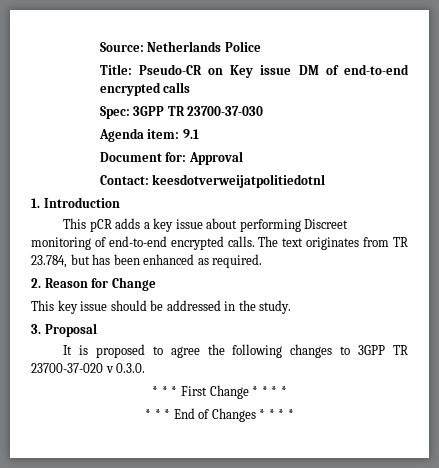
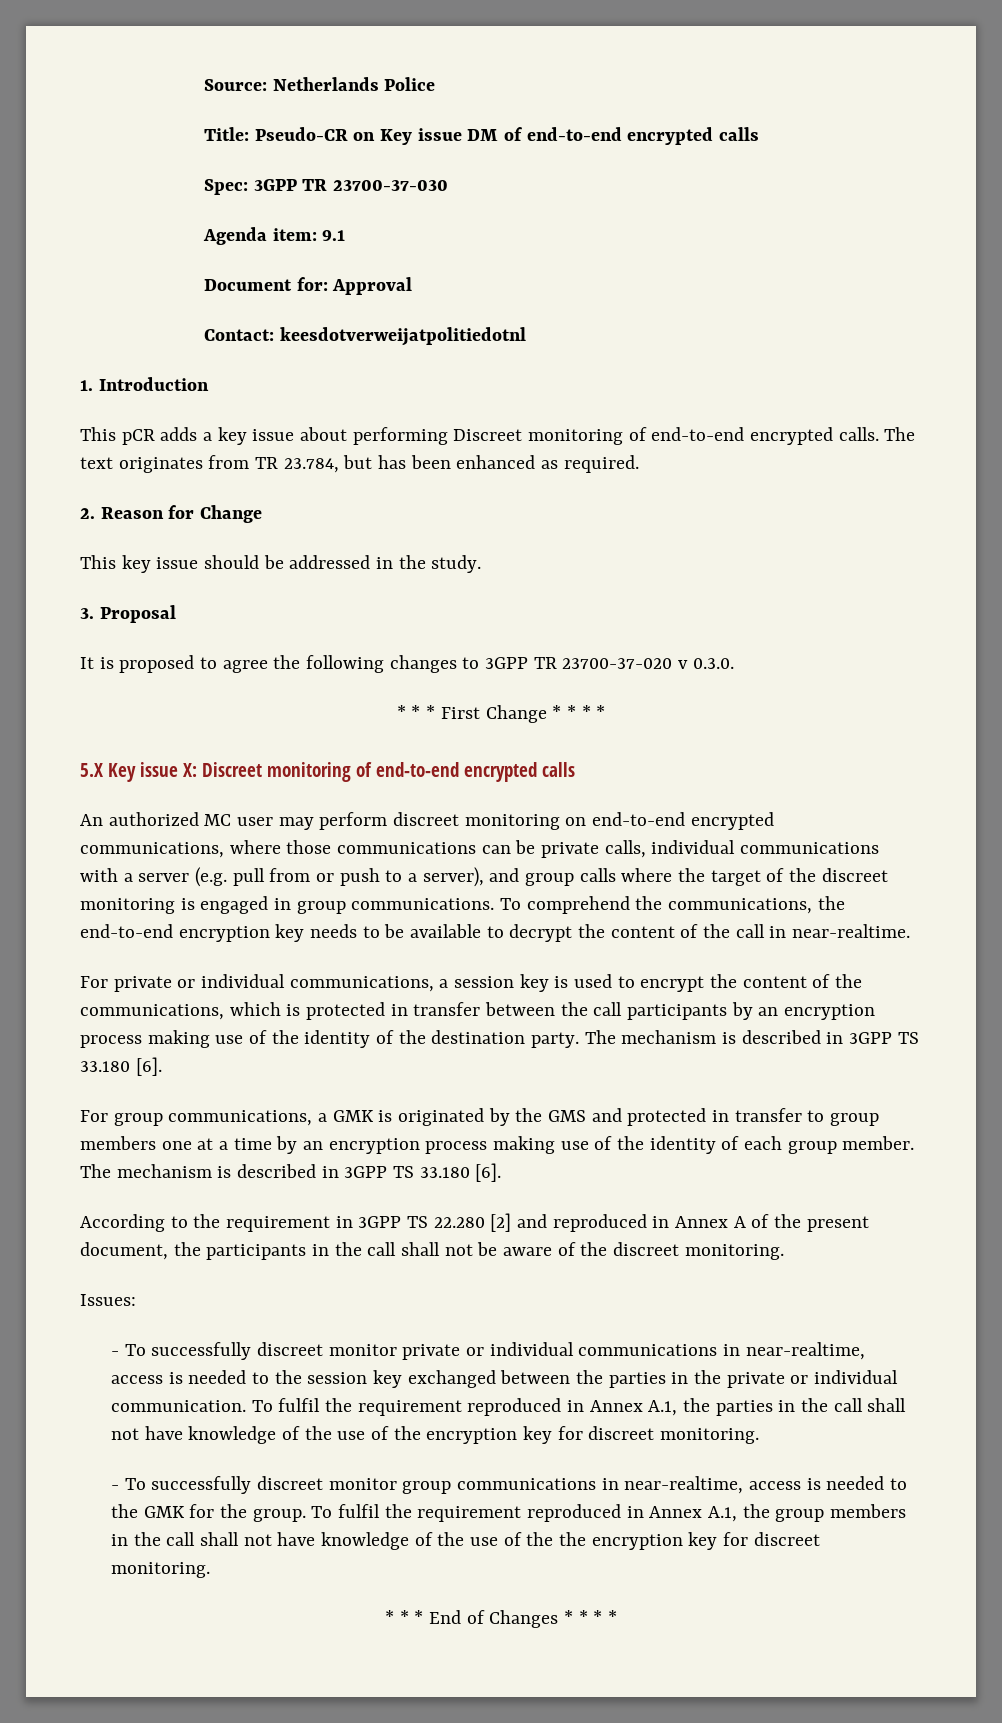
(287, 391) none -> [80,762,575,782] [80,812,774,830] [80,840,880,858] [80,867,888,887] [80,896,845,914] [80,924,911,942] [80,974,863,992] [80,1002,876,1020] [80,1030,919,1048] [80,1057,162,1076] [80,1108,880,1126] [80,1136,915,1154] [80,1163,502,1182] [80,1213,869,1232] [80,1242,784,1260] [80,1294,136,1306] [110,1342,865,1360] [110,1370,899,1388] [110,1398,907,1416] [110,1426,760,1444] [110,1476,908,1494] [110,1504,907,1522] [110,1532,820,1550] [110,1562,210,1578] // 5.X Key issue X: Discreet monitoring of end-to-end encrypted calls // An authorized MC user may perform discreet monitoring on end-to-end encrypted communications, where those communications can be private calls, individual communications with a server (e.g. pull from or push to a server), and group calls where the target of the discreet monitoring is engaged in group communications. To comprehend the communications, the end-to-end encryption key needs to be available to decrypt the content of the call in near-realtime. // For private or individual communications, a session key is used to encrypt the content of the communications, which is protected in transfer between the call participants by an encryption process making use of the identity of the destination party. The mechanism is described in 3GPP TS 33.180 [6]. // For group communications, a GMK is originated by the GMS and protected in transfer to group members one at a time by an encryption process making use of the identity of each group member. The mechanism is described in 3GPP TS 33.180 [6]. // According to the requirement in 3GPP TS 22.280 [2] and reproduced in Annex A of the present document, the participants in the call shall not be aware of the discreet monitoring. // Issues: // - To successfully discreet monitor private or individual communications in near-realtime, access is needed to the session key exchanged between the parties in the private or individual communication. To fulfil the requirement reproduced in Annex A.1, the parties in the call shall not have knowledge of the use of the encryption key for discreet monitoring. // - To successfully discreet monitor group communications in near-realtime, access is needed to the GMK for the group. To fulfil the requirement reproduced in Annex A.1, the group members in the call shall not have knowledge of the use of the the encryption key for discreet monitoring.

